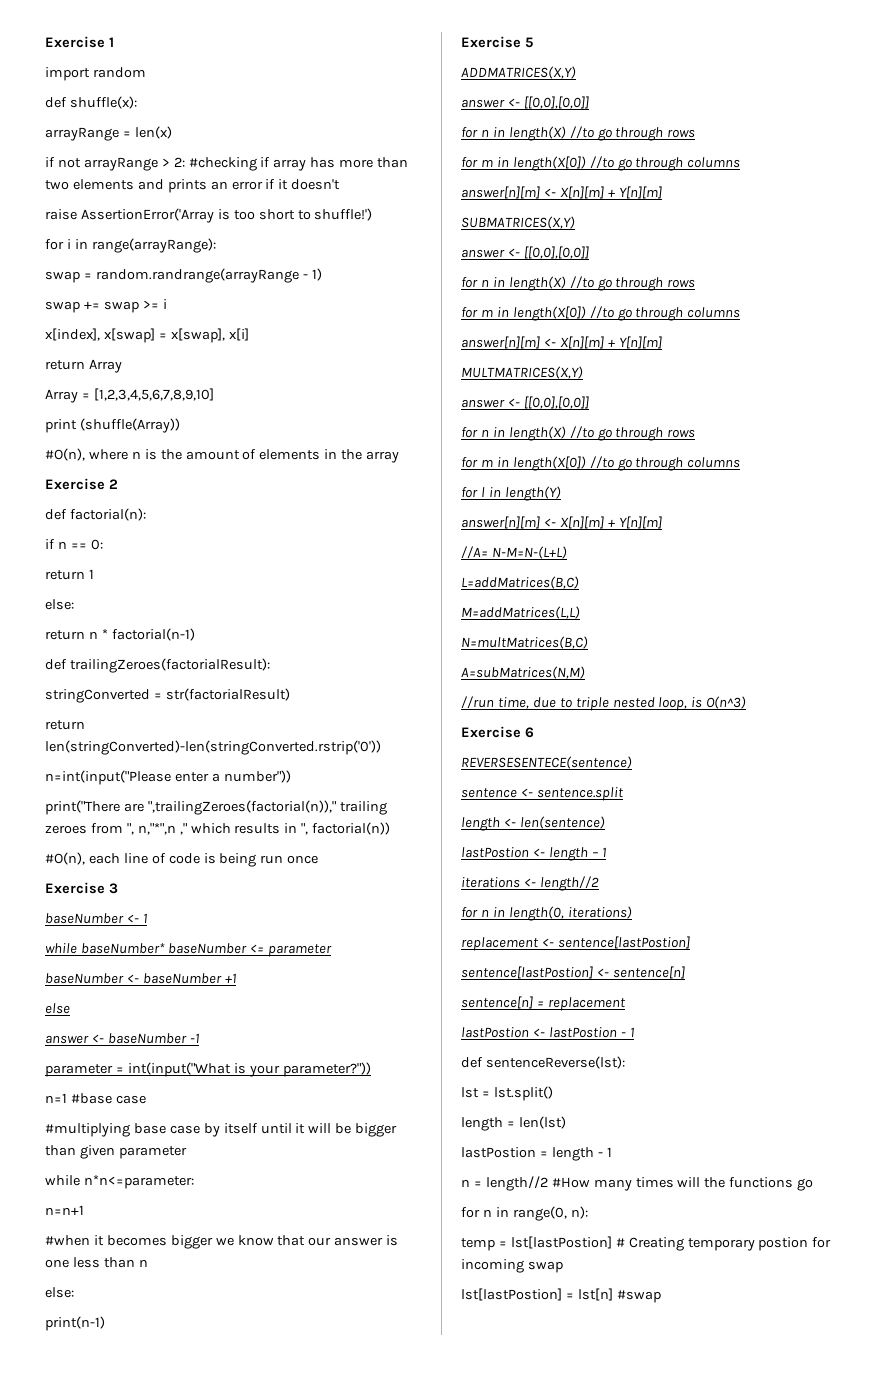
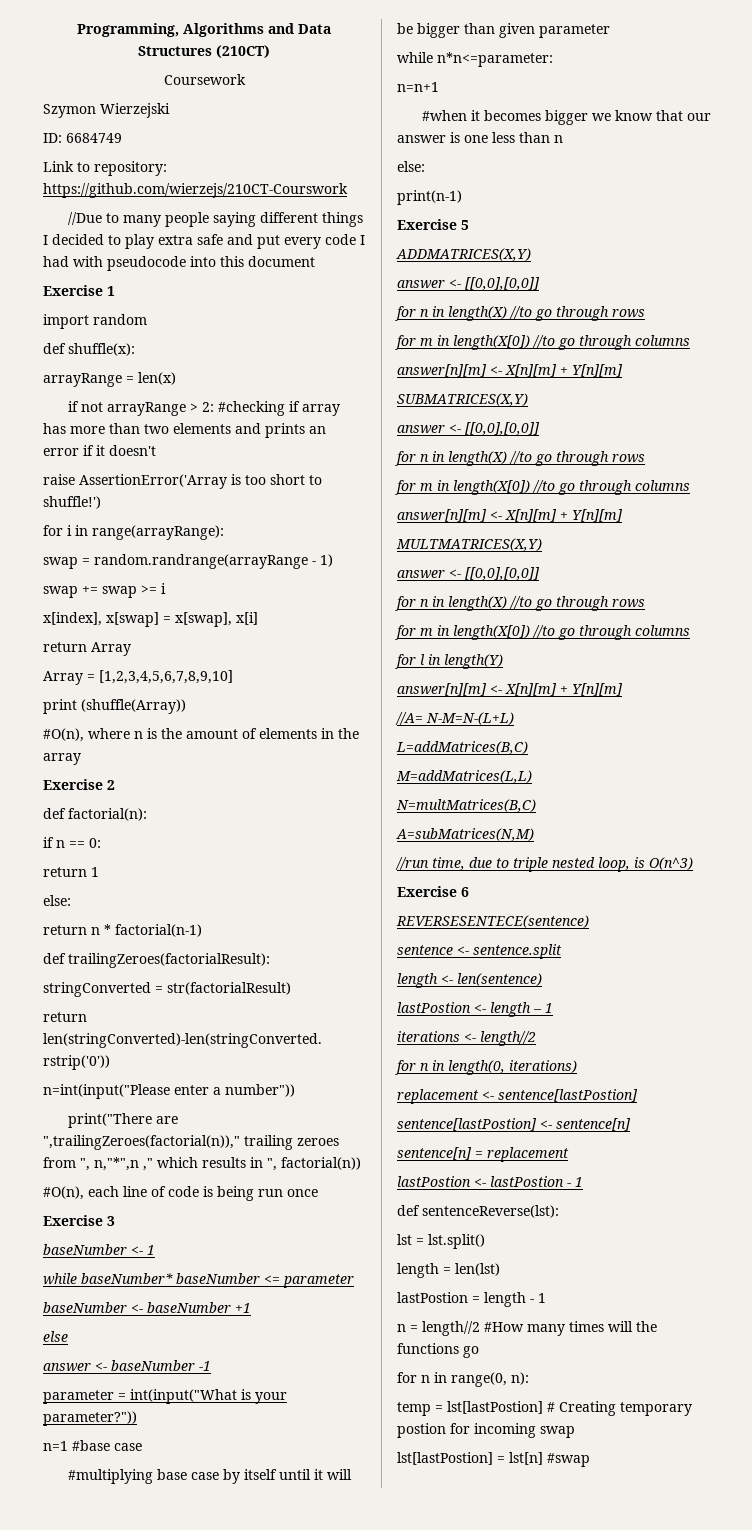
(45, 42) none -> [77,23,331,37] [138,45,270,58] [163,74,246,85] [43,103,170,118] [43,133,122,143] [43,161,167,176] [43,183,348,198] [68,212,364,227] [43,234,365,249] [43,256,315,271] Programming, Algorithms and Data Structures (210CT) // Coursework // Szymon Wierzejski // ID: 6684749 // Link to repository: https://github.com/wierzejs/210CT-Courswork // //Due to many people saying different things I decided to play extra safe and put every code I had with pseudocode into this document //

